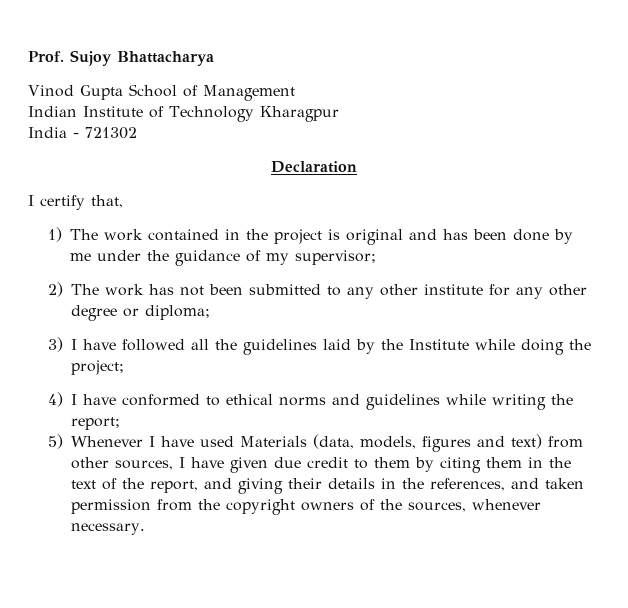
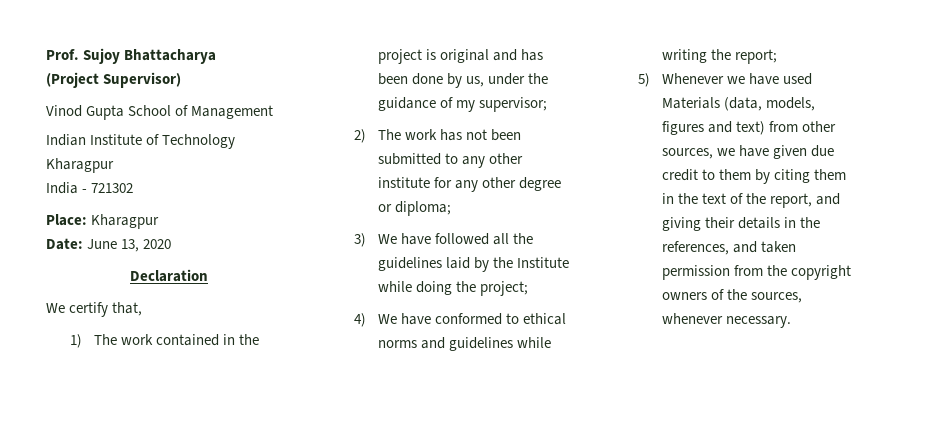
(214, 58) none -> [46,72,182,88] // (Project Supervisor)
(137, 133) none -> [46,214,160,229] [46,238,172,252] // Place: Kharagpur // Date: June 13, 2020
[28,195,34,206] I -> [46,303,65,313] We
[70,253,92,261] me -> [466,76,485,87] us,
[71,339,78,350] I -> [377,234,397,244] We
[71,394,78,405] I -> [377,314,397,324] We
[149,436,156,447] I -> [727,76,746,84] we
[179,457,186,468] I -> [717,148,736,156] we

